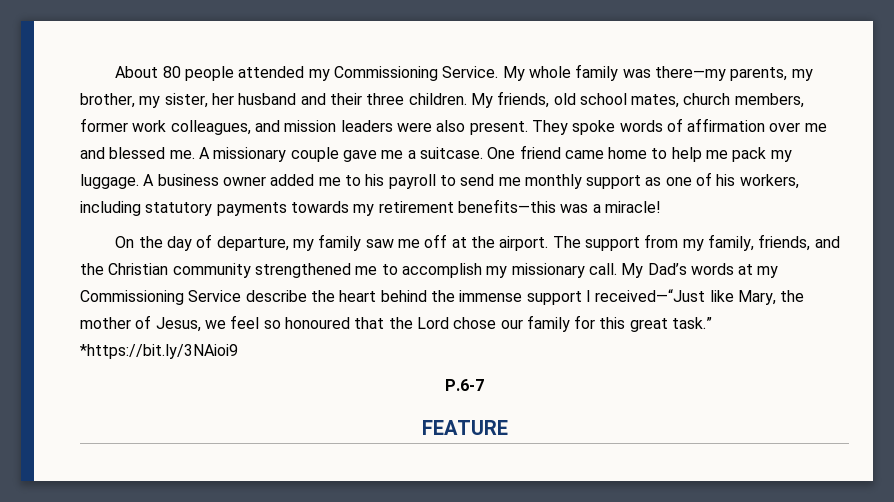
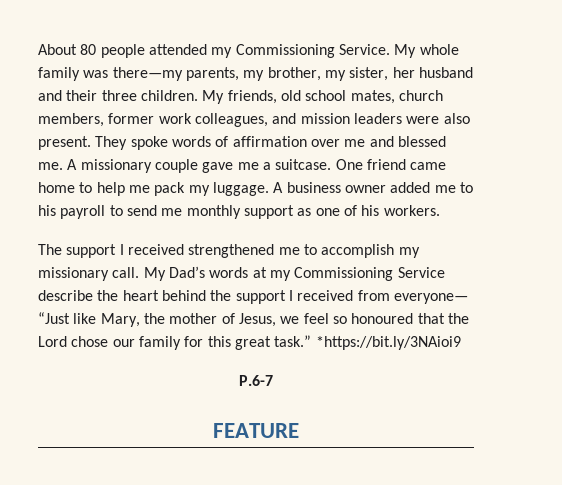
[739,174,799,189] [80,199,661,216] [115,234,840,251] [80,263,251,278] workers, including statutory payments towards my retirement benefits—this was a miracle! // On the day of departure, my family saw me off at the airport. The support from my family, friends, and the Christian community -> [383,205,440,216] [38,244,184,258] workers. // The support I received
[459,289,706,305] immense support I received—“Just -> [235,290,468,304] [38,312,70,324] support I received from everyone— “Just

